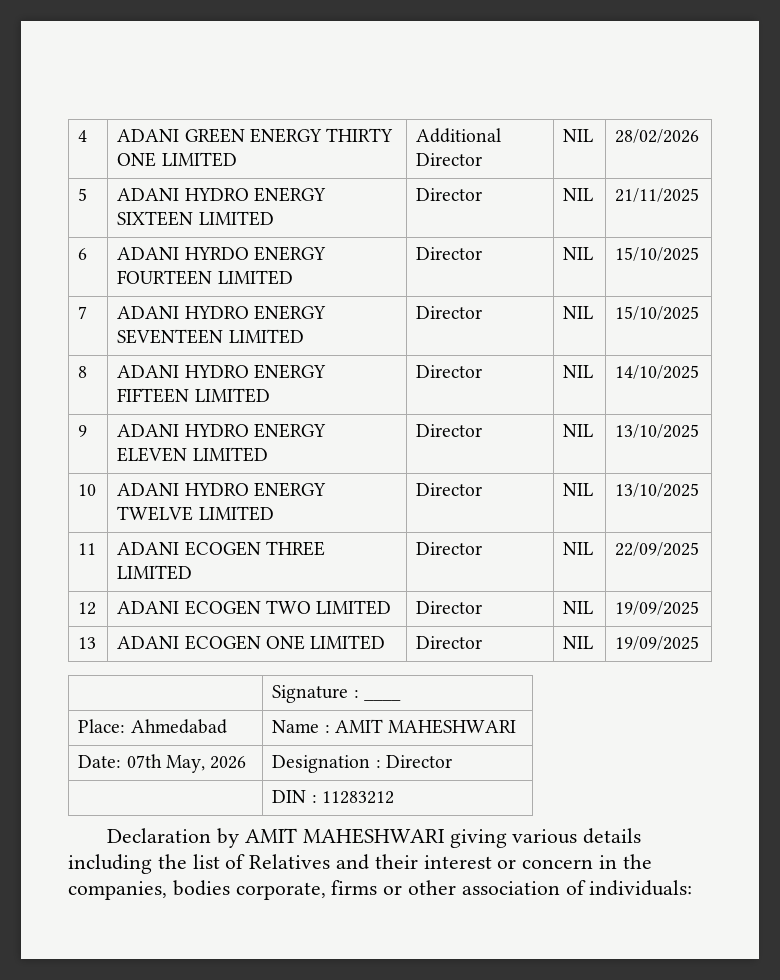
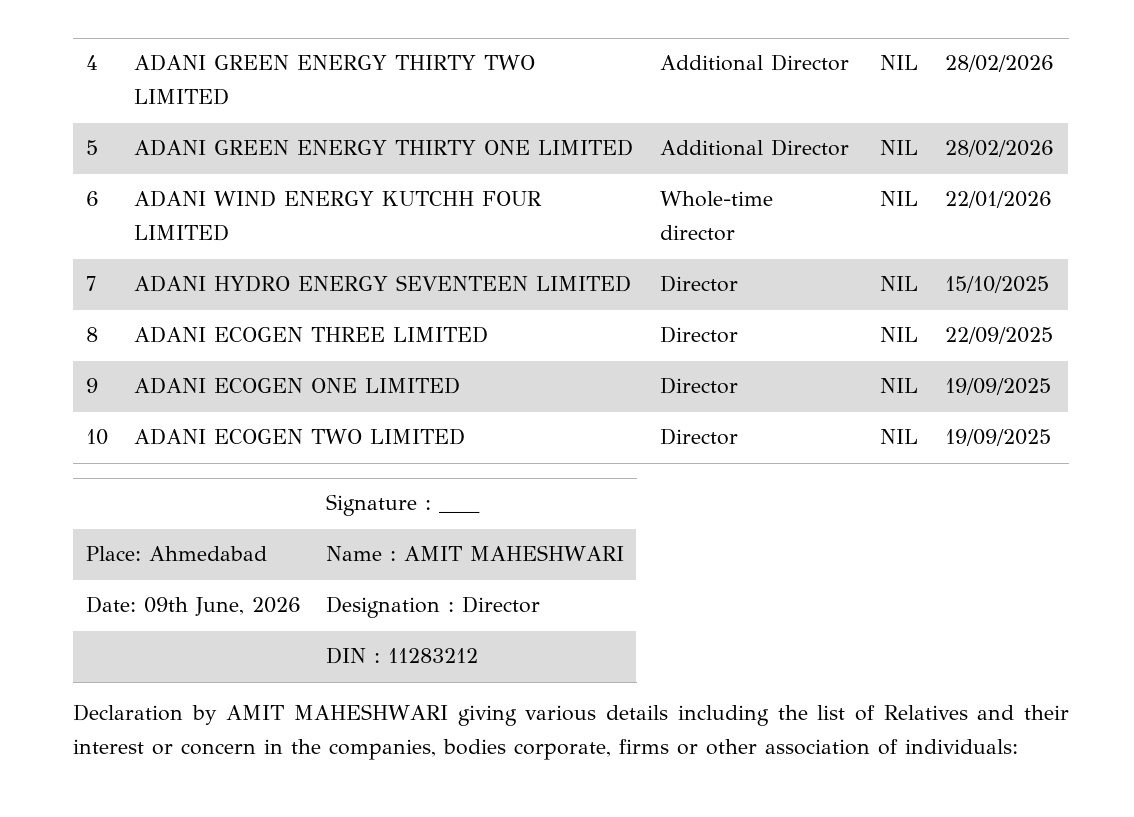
(88, 136) none -> [133,54,535,71] [133,88,229,105] [659,54,849,71] [879,55,918,70] [944,55,1054,72] [85,140,98,155] | ADANI GREEN ENERGY THIRTY TWO LIMITED | Additional Director | NIL | 28/02/2026 // 5
[78,188,88,201] [117,187,326,202] [117,211,274,226] [416,188,483,201] [563,188,594,201] [615,188,700,202] [78,248,88,260] [117,246,326,261] [117,270,293,285] [416,247,483,260] [563,247,594,260] [615,247,700,261] 5 | ADANI HYDRO ENERGY SIXTEEN LIMITED | Director | NIL | 21/11/2025 // 6 | ADANI HYRDO ENERGY FOURTEEN LIMITED | Director | NIL | 15/10/2025 -> [85,191,99,206] [133,190,542,207] [133,224,229,241] [659,191,773,207] [659,225,735,241] [879,191,918,206] [944,191,1052,208] 6 | ADANI WIND ENERGY KUTCHH FOUR LIMITED | Whole-time director | NIL | 22/01/2026
[117,364,326,379] [117,388,270,403] [416,365,483,378] [563,365,594,378] [615,365,700,379] [78,425,88,437] [117,423,326,438] [117,447,268,462] [416,424,483,437] [563,424,594,437] [615,424,700,438] [78,484,97,496] [117,482,326,497] [117,506,274,521] [416,483,483,496] [563,483,594,496] [615,483,700,497] [78,543,97,555] | ADANI HYDRO ENERGY FIFTEEN LIMITED | Director | NIL | 14/10/2025 // 9 | ADANI HYDRO ENERGY ELEVEN LIMITED | Director | NIL | 13/10/2025 // 10 | ADANI HYDRO ENERGY TWELVE LIMITED | Director | NIL | 13/10/2025 // 11 -> (98, 334) none
[78,602,97,615] [117,600,392,615] [416,601,483,614] [563,601,594,614] [615,601,700,615] [78,637,97,649] [117,635,305,650] 12 | ADANI ECOGEN TWO LIMITED | Director | NIL | 19/09/2025 // 13 | ADANI ECOGEN ONE -> [85,378,98,393] [133,377,460,394] [659,377,738,394] [879,378,918,393] [944,378,1051,395] [85,429,108,445] [133,428,362,445] 9 | ADANI ECOGEN ONE LIMITED | Director | NIL | 19/09/2025 // 10 | ADANI ECOGEN TWO
[126,754,205,773] 07th May, -> [143,597,244,616] 09th June,

